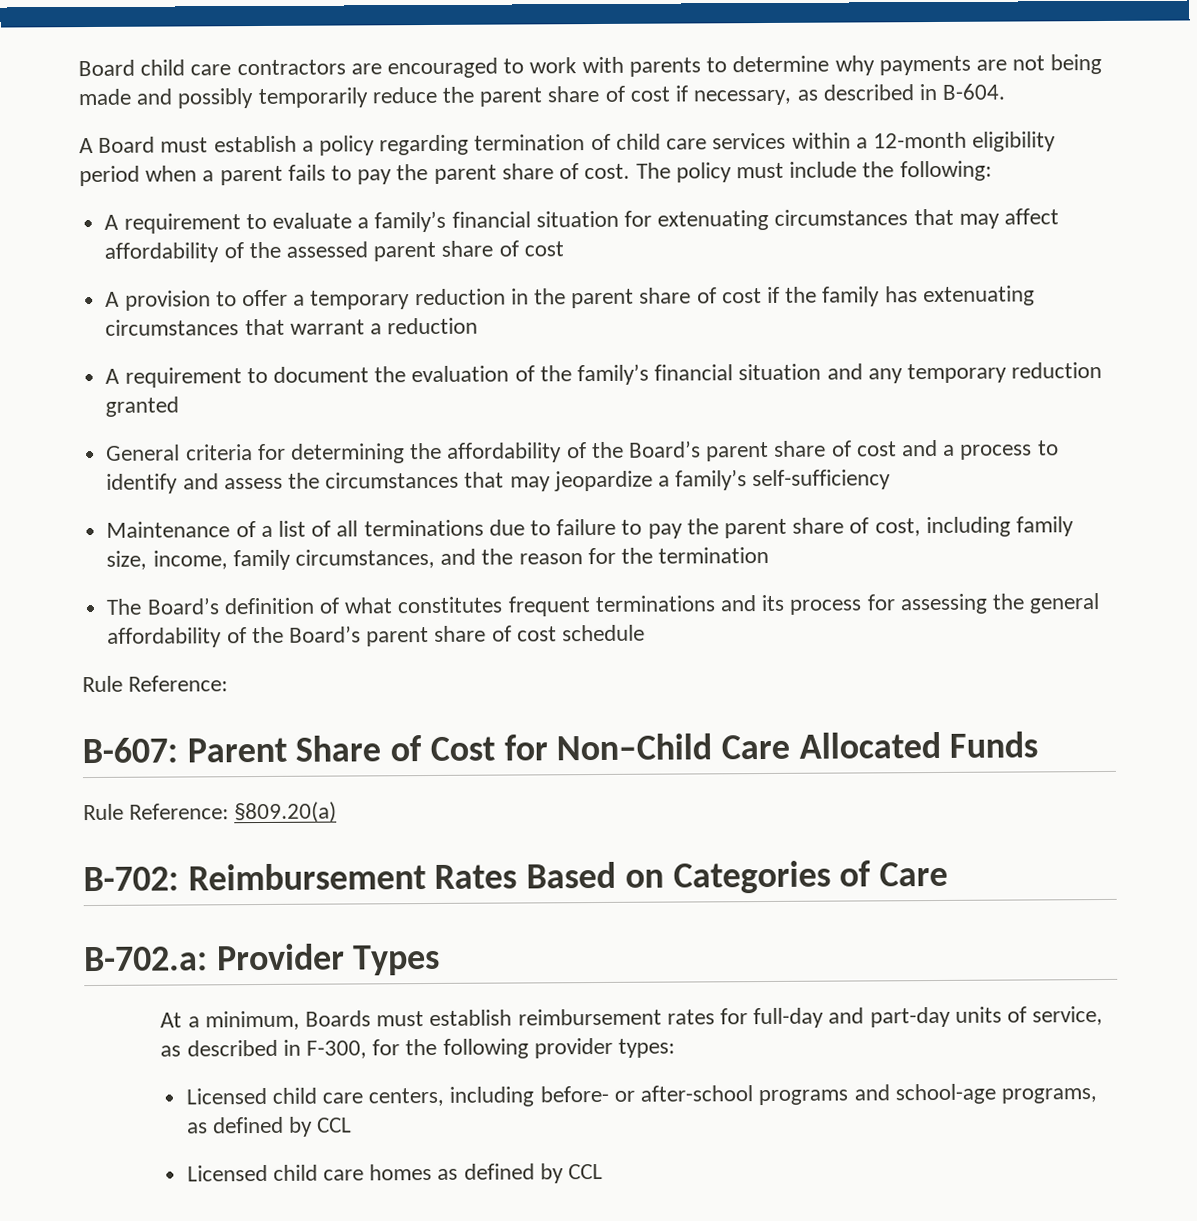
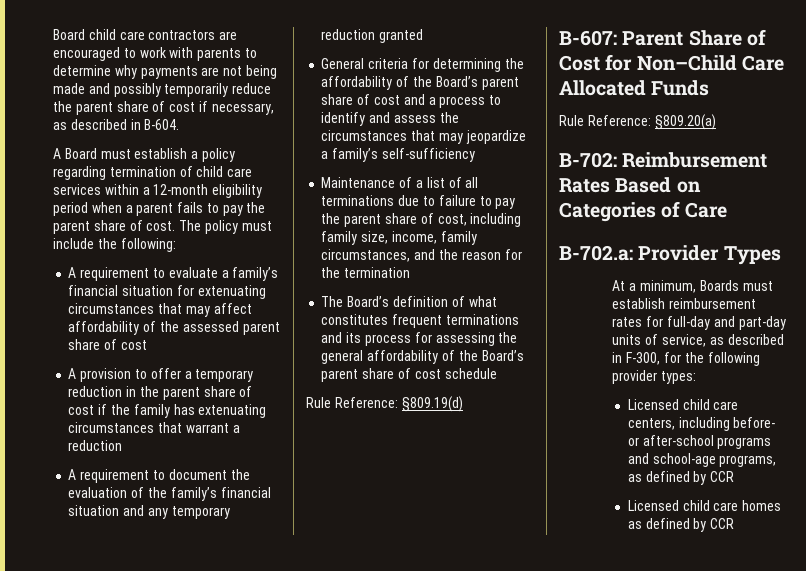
(229, 683) none -> [401,396,463,412] §809.19(d)
[317,1117,353,1133] CCL -> [710,471,735,482] CCR
[568,1163,604,1180] CCL -> [710,518,735,529] CCR

